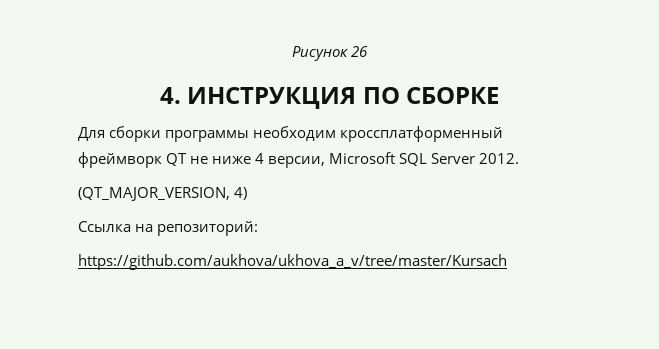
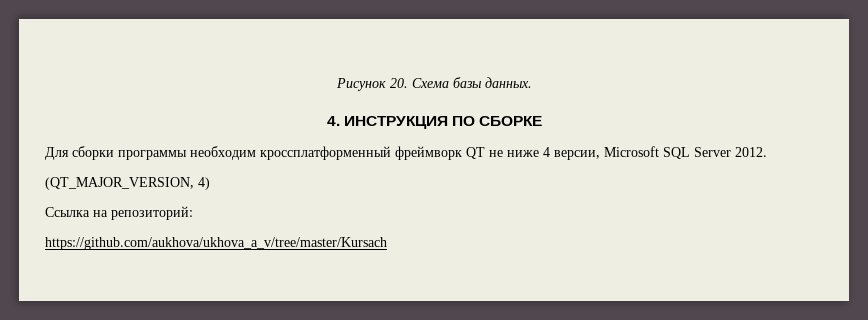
[351,46,369,57] 26 -> [390,77,532,88] 20. Схема базы данных.

